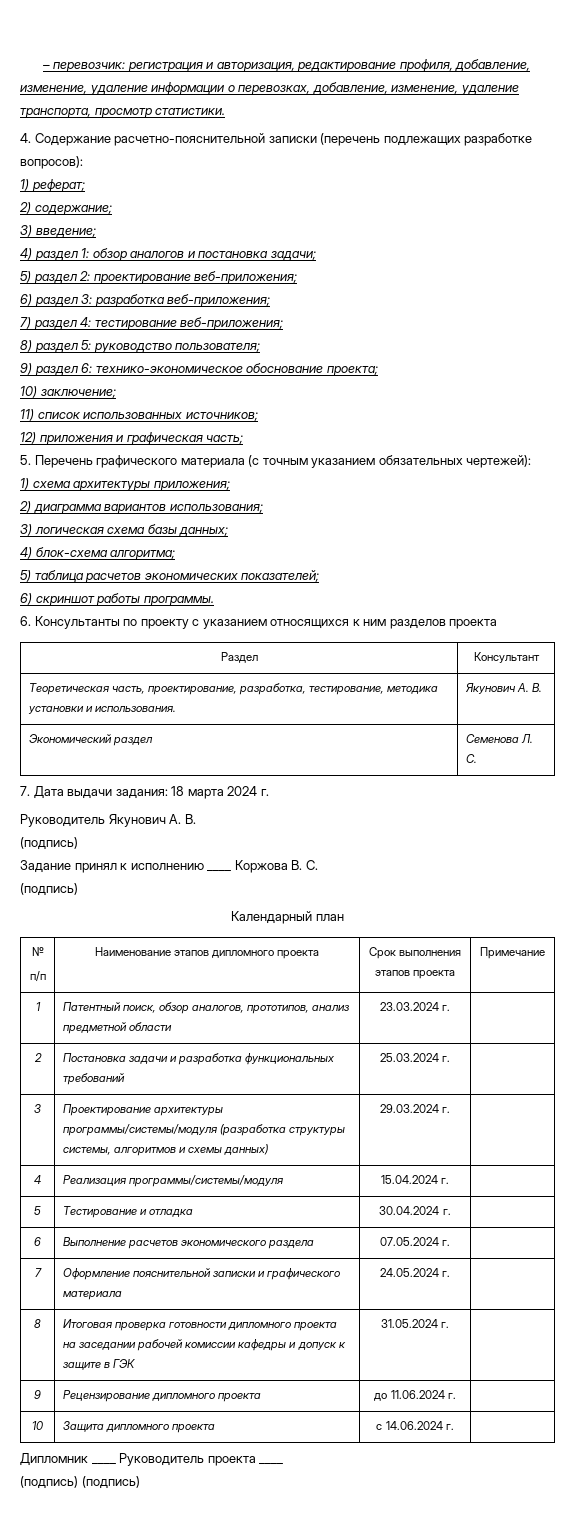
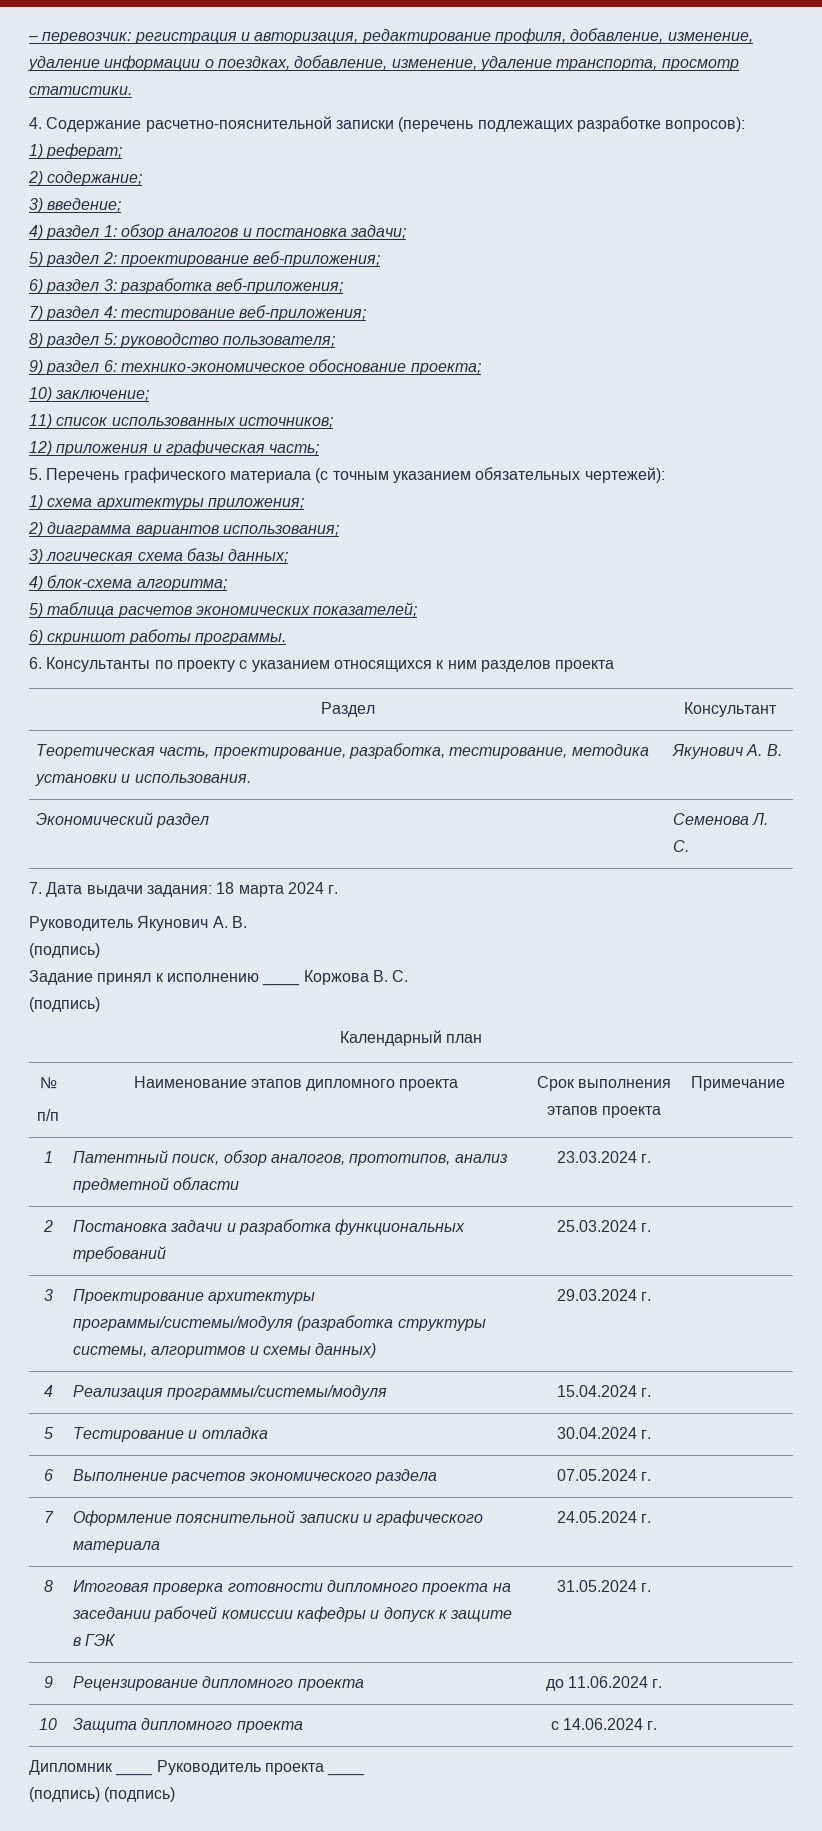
[238,85,311,95] перевозках, -> [217,56,290,70] поездках,

